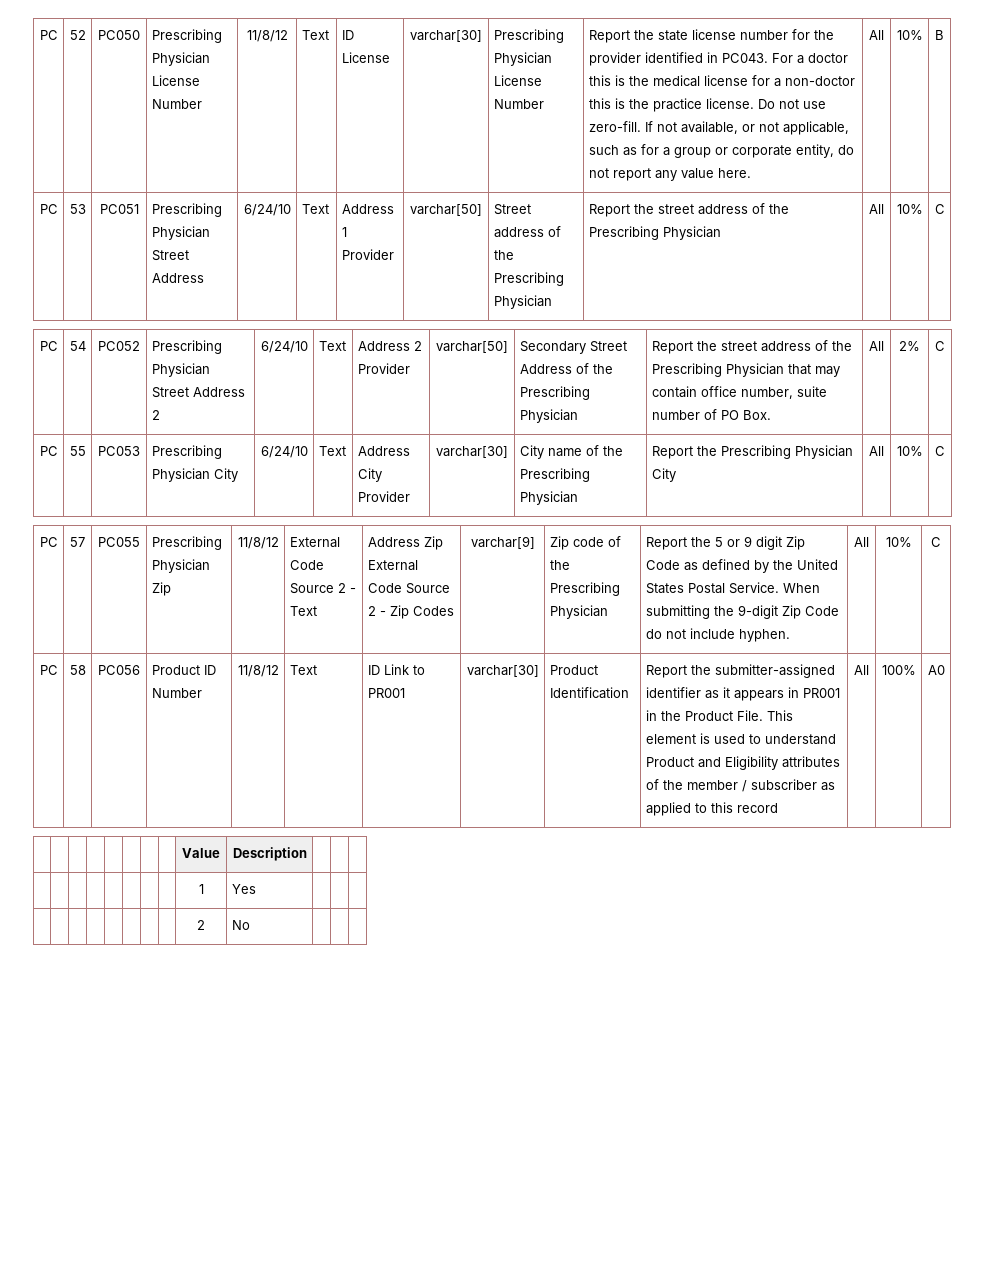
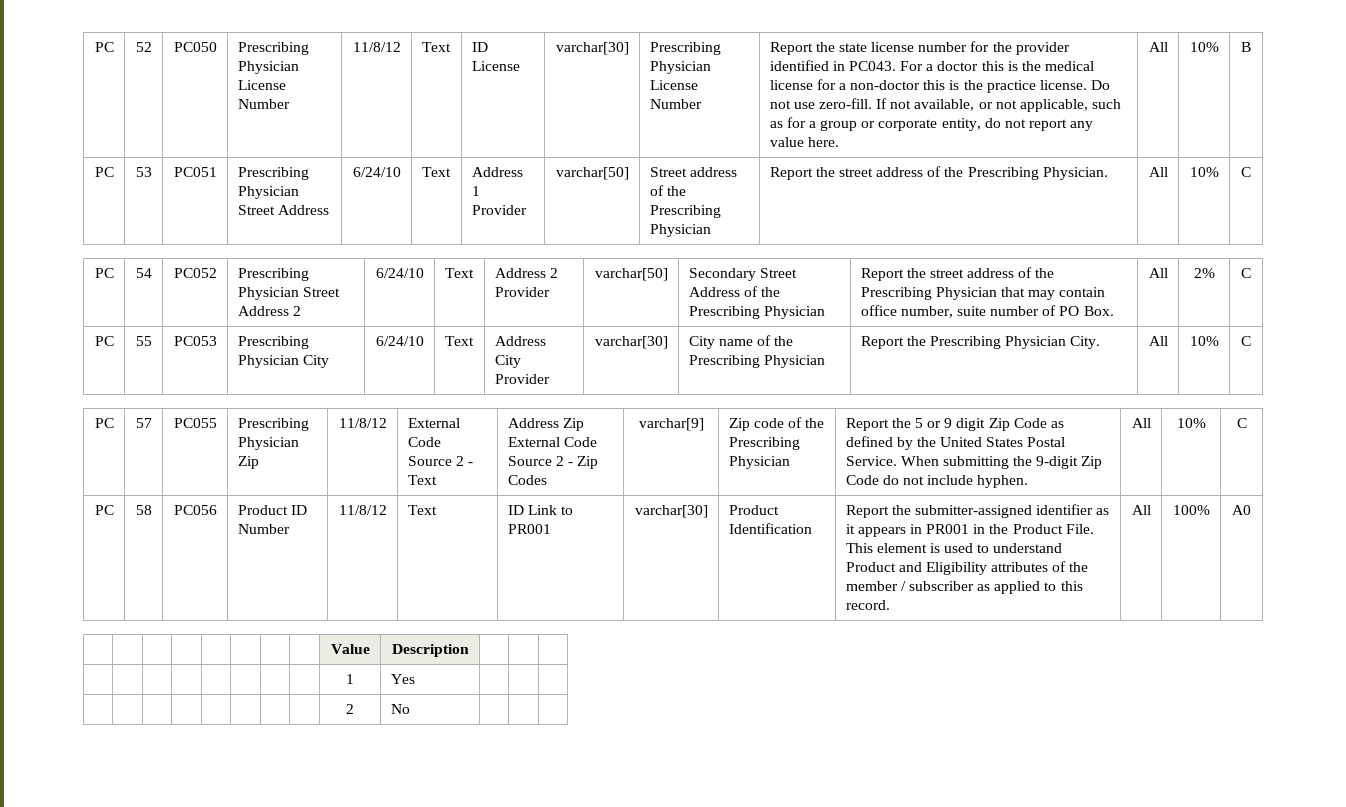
[662,226,721,240] Physician -> [1042,167,1108,180] Physician.
[651,468,676,482] City -> [1070,336,1101,349] City.
[736,803,778,813] record -> [845,600,890,610] record.

